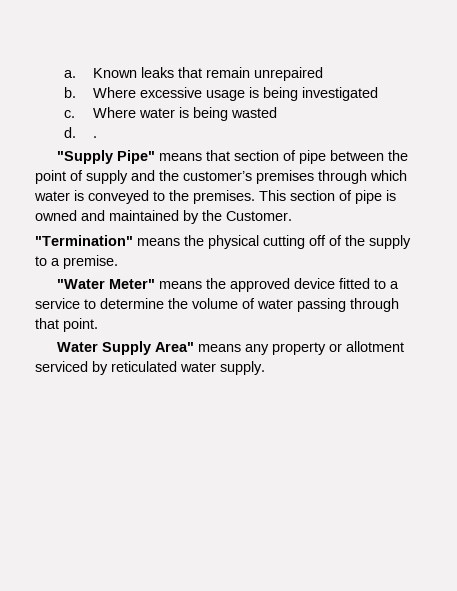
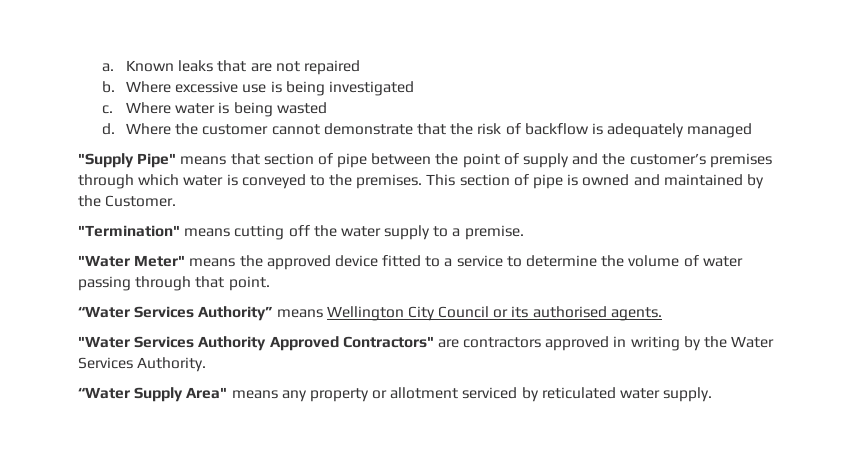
[205,67,323,81] remain unrepaired -> [250,60,361,75] are not repaired
[205,90,245,101] usage -> [242,84,267,93] use
[92,136,97,138] . -> [126,123,753,138] Where the customer cannot demonstrate that the risk of backflow is adequately managed
[184,235,365,249] the physical cutting off of the -> [234,225,381,240] cutting off the water
[56,342,98,352] Water -> [78,306,662,321] [78,336,775,351] [78,357,207,372] [78,387,130,399] “Water Services Authority” means Wellington City Council or its authorised agents. // "Water Services Authority Approved Contractors" are contractors approved in writing by the Water Services Authority. // “Water

